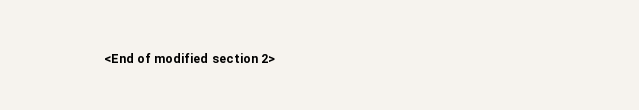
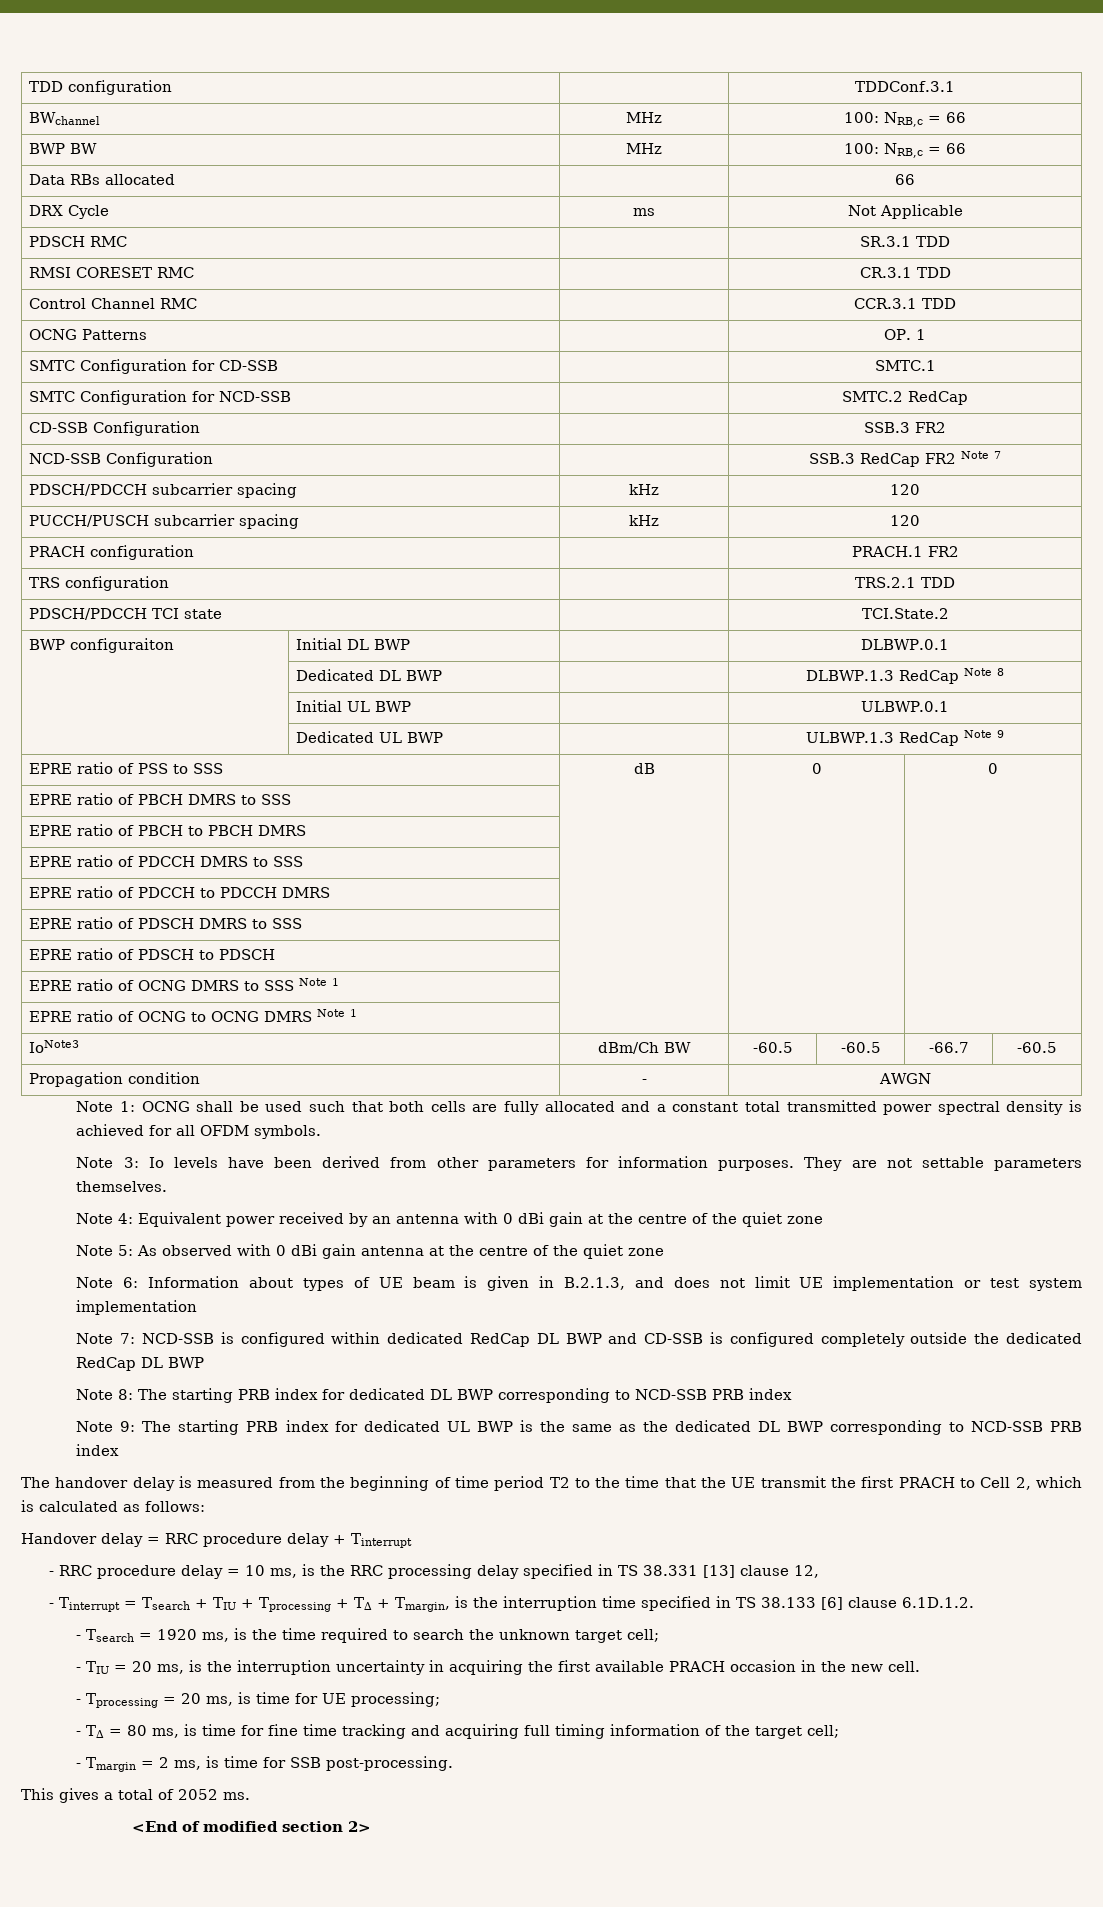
(103, 58) none -> [28,80,172,95] [855,81,955,92] [28,112,100,125] [626,112,662,123] [844,112,966,127] [28,143,97,154] [626,143,662,154] [844,143,966,158] [28,174,175,185] [895,174,915,185] [28,205,109,219] [633,208,655,216] [847,204,963,219] [28,236,127,247] [860,236,950,247] [28,267,194,278] [859,267,951,278] [28,298,197,309] [854,298,956,309] [28,329,147,340] [884,329,926,340] [28,359,278,374] [874,360,936,371] [28,390,291,405] [842,391,968,405] [28,421,200,436] [864,422,946,433] [28,452,213,467] [809,451,1001,467] [28,483,297,498] [629,484,659,495] [890,484,920,495] [28,514,299,529] [629,515,659,526] [890,515,920,526] [28,545,194,560] [851,546,959,557] [28,576,169,591] [855,577,955,588] [28,608,222,620] [861,608,949,619] [28,638,174,653] [295,638,410,650] [861,639,950,650] [295,669,442,681] [806,668,1004,684] [295,700,411,712] [860,701,950,712] [295,731,443,743] [805,730,1005,746] [28,762,223,774] [633,763,655,774] [811,763,822,774] [988,763,998,774] [28,793,291,805] [28,824,306,836] [28,855,303,867] [28,886,330,898] [28,917,302,929] [28,948,275,960] [28,978,339,991] [28,1009,357,1022] [28,1040,79,1053] [598,1042,691,1054] [752,1042,793,1053] [840,1042,881,1053] [928,1042,969,1053] [1017,1042,1057,1053] [28,1072,200,1087] [641,1079,647,1084] [878,1073,931,1084] [76,1100,1082,1115] [76,1124,322,1139] [76,1156,1082,1171] [76,1181,168,1192] [76,1212,824,1227] [76,1244,665,1259] [76,1276,1082,1291] [76,1300,198,1315] [76,1332,1082,1347] [76,1357,205,1371] [76,1388,793,1403] [76,1420,1083,1435] [76,1444,120,1456] [21,1476,1083,1491] [21,1500,205,1512] [21,1533,412,1548] [48,1564,819,1579] [48,1596,974,1612] [76,1628,660,1643] [76,1660,921,1675] [76,1692,441,1708] [76,1724,840,1739] [76,1756,454,1772] [21,1788,250,1803] TDD configuration | | TDDConf.3.1 // BWchannel | MHz | 100: NRB,c = 66 // BWP BW | MHz | 100: NRB,c = 66 // Data RBs allocated | | 66 // DRX Cycle | ms | Not Applicable // PDSCH RMC | | SR.3.1 TDD // RMSI CORESET RMC | | CR.3.1 TDD // Control Channel RMC | | CCR.3.1 TDD // OCNG Patterns | | OP. 1 // SMTC Configuration for CD-SSB | | SMTC.1 // SMTC Configuration for NCD-SSB | | SMTC.2 RedCap // CD-SSB Configuration | | SSB.3 FR2 // NCD-SSB Configuration | | SSB.3 RedCap FR2 Note 7 // PDSCH/PDCCH subcarrier spacing | kHz | 120 // PUCCH/PUSCH subcarrier spacing | kHz | 120 // PRACH configuration | | PRACH.1 FR2 // TRS configuration | | TRS.2.1 TDD // PDSCH/PDCCH TCI state | | TCI.State.2 // BWP configuraiton | Initial DL BWP | | DLBWP.0.1 // | Dedicated DL BWP | | DLBWP.1.3 RedCap Note 8 // | Initial UL BWP | | ULBWP.0.1 // | Dedicated UL BWP | | ULBWP.1.3 RedCap Note 9 // EPRE ratio of PSS to SSS | dB | 0 | 0 // EPRE ratio of PBCH DMRS to SSS | | | // EPRE ratio of PBCH to PBCH DMRS | | | // EPRE ratio of PDCCH DMRS to SSS | | | // EPRE ratio of PDCCH to PDCCH DMRS | | | // EPRE ratio of PDSCH DMRS to SSS | | | // EPRE ratio of PDSCH to PDSCH | | | // EPRE ratio of OCNG DMRS to SSS Note 1 | | | // EPRE ratio of OCNG to OCNG DMRS Note 1 | | | // IoNote3 | dBm/Ch BW | -60.5 | -60.5 | -66.7 | -60.5 // Propagation condition | - | AWGN // Note 1: OCNG shall be used such that both cells are fully allocated and a constant total transmitted power spectral density is achieved for all OFDM symbols. // Note 3: Io levels have been derived from other parameters for information purposes. They are not settable parameters themselves. // Note 4: Equivalent power received by an antenna with 0 dBi gain at the centre of the quiet zone // Note 5: As observed with 0 dBi gain antenna at the centre of the quiet zone // Note 6: Information about types of UE beam is given in B.2.1.3, and does not limit UE implementation or test system implementation // Note 7: NCD-SSB is configured within dedicated RedCap DL BWP and CD-SSB is configured completely outside the dedicated RedCap DL BWP // Note 8: The starting PRB index for dedicated DL BWP corresponding to NCD-SSB PRB index // Note 9: The starting PRB index for dedicated UL BWP is the same as the dedicated DL BWP corresponding to NCD-SSB PRB index // The handover delay is measured from the beginning of time period T2 to the time that the UE transmit the first PRACH to Cell 2, which is calculated as follows: // Handover delay = RRC procedure delay + Tinterrupt // - RRC procedure delay = 10 ms, is the RRC processing delay specified in TS 38.331 [13] clause 12, // - Tinterrupt = Tsearch + TIU + Tprocessing + T∆ + Tmargin, is the interruption time specified in TS 38.133 [6] clause 6.1D.1.2. // - Tsearch = 1920 ms, is the time required to search the unknown target cell; // - TIU = 20 ms, is the interruption uncertainty in acquiring the first available PRACH occasion in the new cell. // - Tprocessing = 20 ms, is time for UE processing; // - T∆ = 80 ms, is time for fine time tracking and acquiring full timing information of the target cell; // - Tmargin = 2 ms, is time for SSB post-processing. // This gives a total of 2052 ms. //

